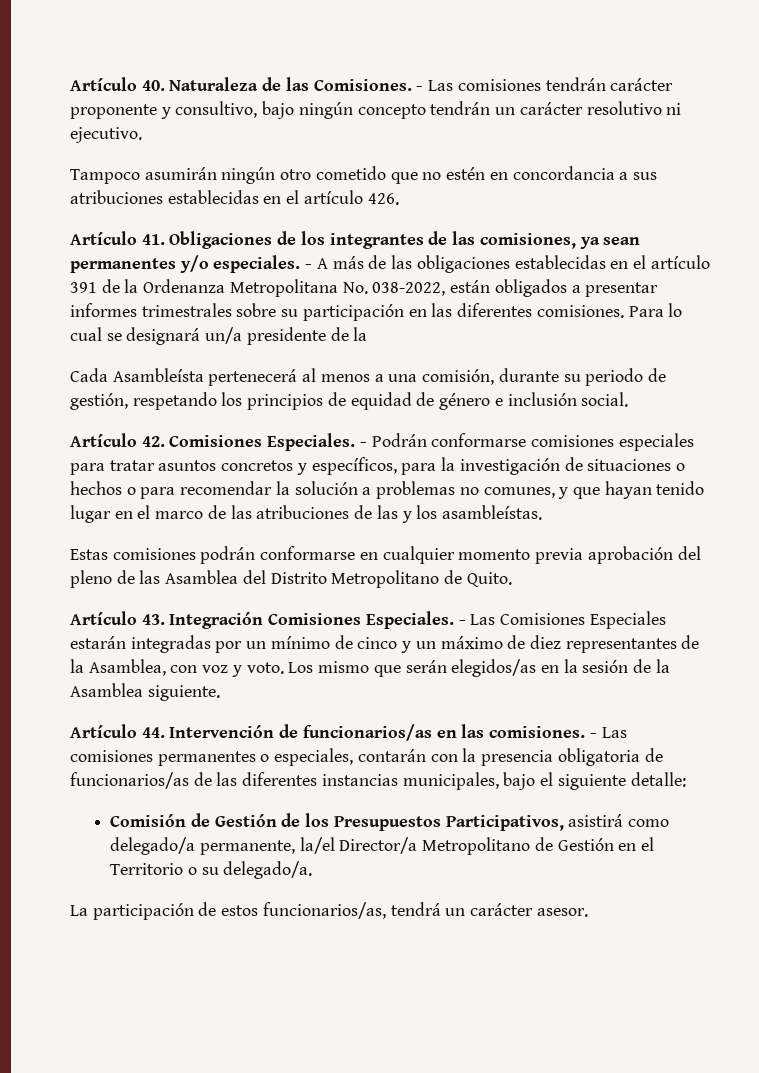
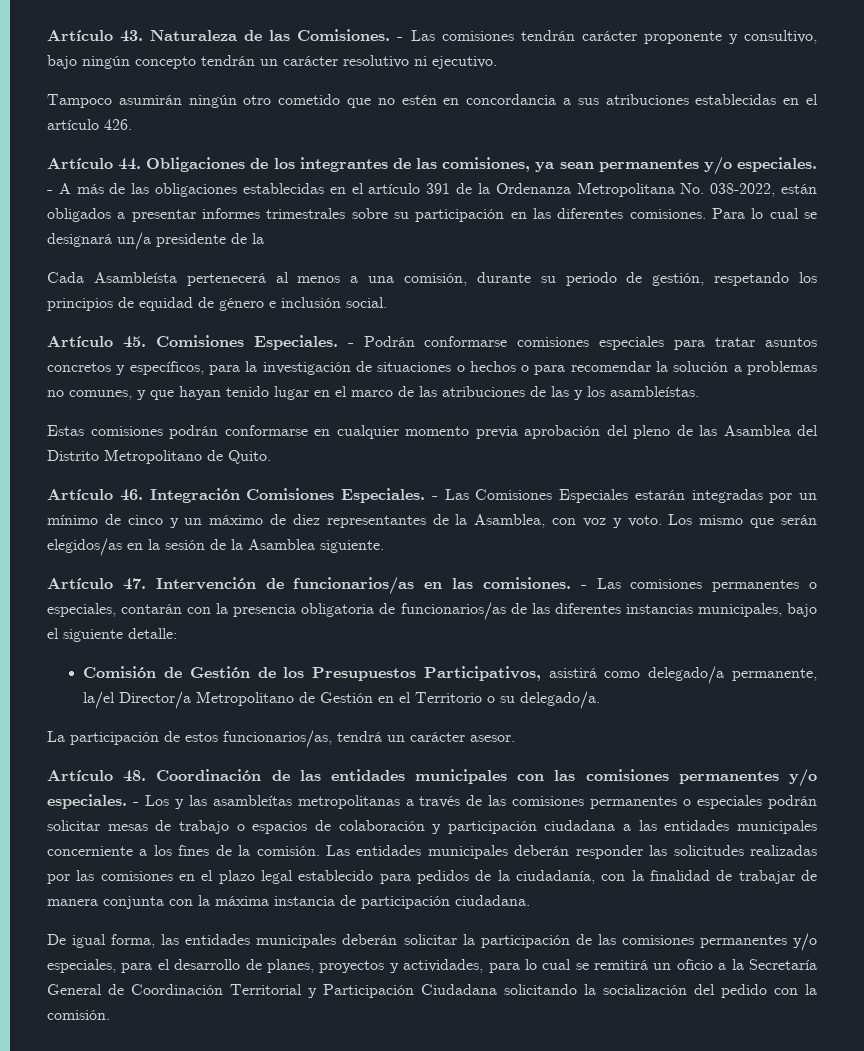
[70,77,165,91] Artículo 40. -> [47,30,144,42] Artículo 43.
[141,234,165,245] 41. -> [118,158,142,170] 44.
[141,436,165,447] 42. -> [122,336,146,348] 45.
[141,614,165,625] 43. -> [119,489,143,501] 46.
[141,727,165,738] 44. -> [122,578,146,590] 47.
(588, 912) none -> [47,769,817,787] [47,794,817,809] [47,820,817,834] [47,845,818,859] [47,870,818,884] [47,895,530,909] [47,933,817,951] [47,959,818,973] [47,984,817,998] [47,1010,110,1020] // Artículo 48. Coordinación de las entidades municipales con las comisiones permanentes y/o especiales. - Los y las asambleítas metropolitanas a través de las comisiones permanentes o especiales podrán solicitar mesas de trabajo o espacios de colaboración y participación ciudadana a las entidades municipales concerniente a los fines de la comisión. Las entidades municipales deberán responder las solicitudes realizadas por las comisiones en el plazo legal establecido para pedidos de la ciudadanía, con la finalidad de trabajar de manera conjunta con la máxima instancia de participación ciudadana. // De igual forma, las entidades municipales deberán solicitar la participación de las comisiones permanentes y/o especiales, para el desarrollo de planes, proyectos y actividades, para lo cual se remitirá un oficio a la Secretaría General de Coordinación Territorial y Participación Ciudadana solicitando la socialización del pedido con la comisión.

